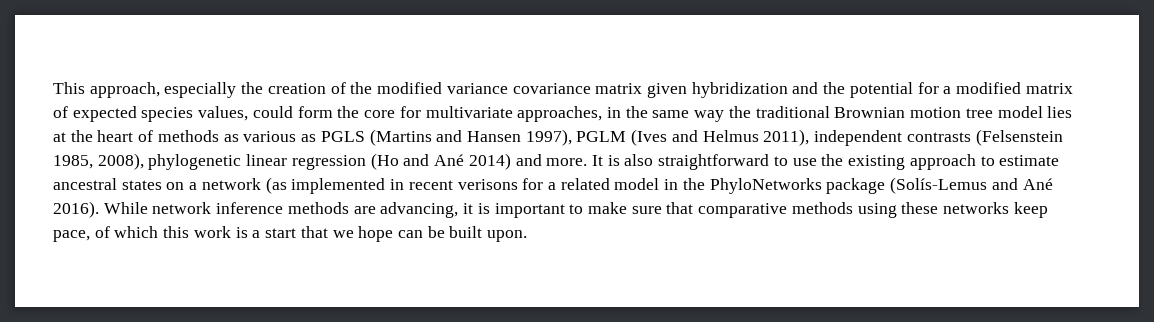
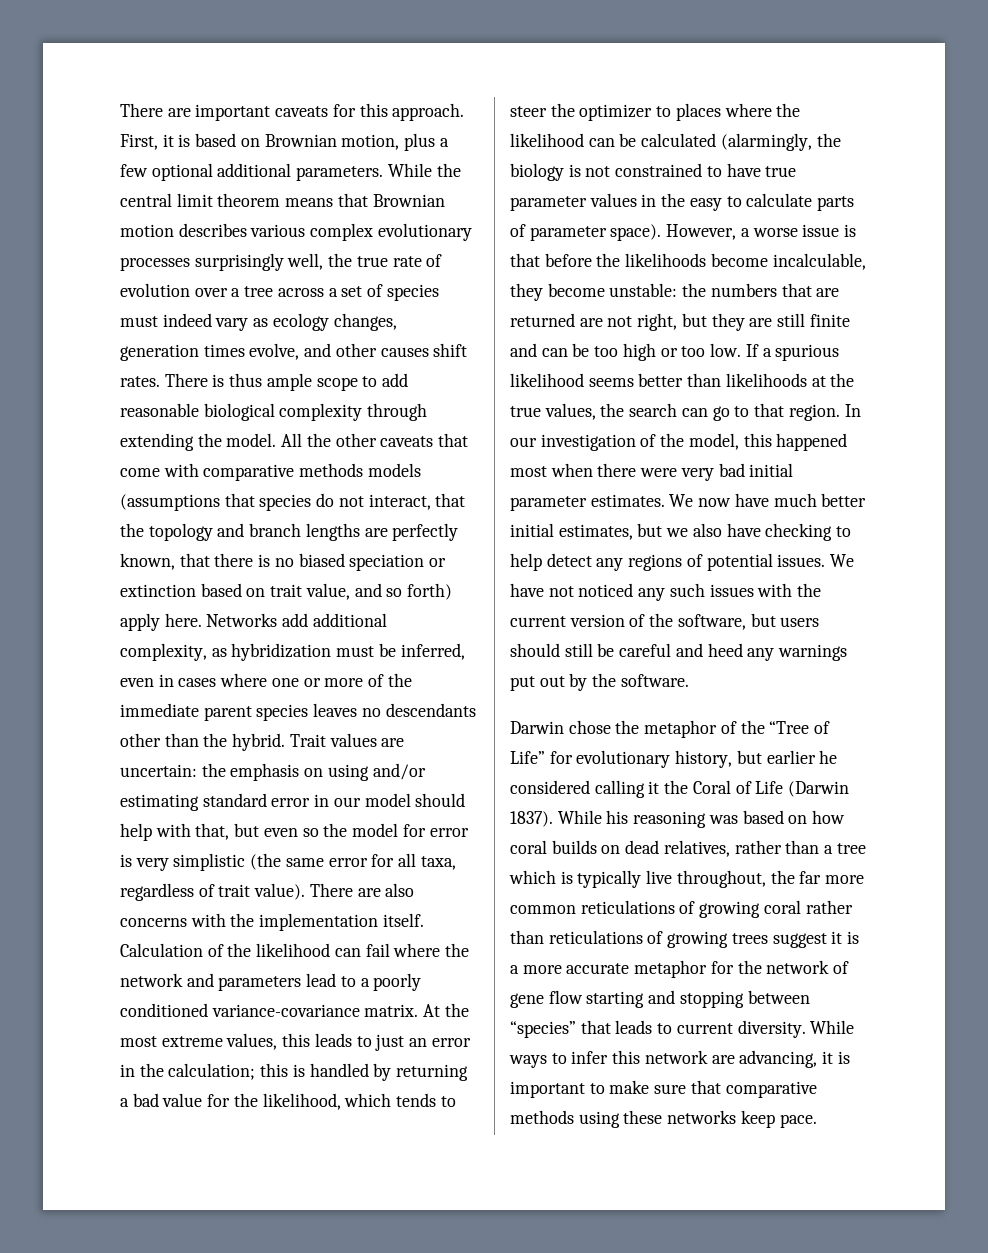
[53,82,1073,98] [53,106,1073,122] [53,129,1063,146] [53,153,1060,170] [53,177,1053,194] [53,201,349,218] This approach, especially the creation of the modified variance covariance matrix given hybridization and the potential for a modified matrix of expected species values, could form the core for multivariate approaches, in the same way the traditional Brownian motion tree model lies at the heart of methods as various as PGLS (Martins and Hansen 1997), PGLM (Ives and Helmus 2011), independent contrasts (Felsenstein 1985, 2008), phylogenetic linear regression (Ho and Ané 2014) and more. It is also straightforward to use the existing approach to estimate ancestral states on a network (as implemented in recent verisons for a related model in the PhyloNetworks package (Solís-Lemus and Ané 2016). While network inference methods -> [120,103,465,121] [120,133,449,151] [120,163,461,181] [120,193,445,207] [120,223,472,241] [120,253,443,271] [120,283,439,301] [120,313,397,331] [120,343,468,361] [120,373,409,391] [120,403,428,421] [120,433,469,451] [120,463,421,481] [120,493,466,511] [120,523,459,541] [120,553,447,571] [120,583,453,600] [120,613,387,631] [120,643,465,661] [120,673,412,687] [120,703,476,721] [120,733,405,751] [120,763,426,781] [120,793,466,811] [120,823,469,841] [120,853,456,871] [120,883,415,901] [120,913,424,931] [120,943,470,957] [120,973,422,991] [120,1003,469,1017] [120,1033,471,1051] [120,1063,469,1081] [120,1093,456,1110] [510,103,801,121] [510,133,841,151] [510,163,797,181] [510,193,855,211] [510,224,857,241] [510,253,866,270] [510,283,840,301] [510,313,850,331] [510,343,840,361] [510,373,855,387] [510,403,861,421] [510,433,848,451] [510,463,794,481] [510,493,867,511] [510,523,852,541] [510,553,855,571] [510,583,822,601] [510,613,820,630] [510,643,848,661] [510,673,689,691] [510,720,831,738] [510,750,838,768] [510,780,850,798] [510,810,846,828] [510,840,866,857] [509,870,865,888] [510,900,853,918] [510,930,860,948] [510,960,850,978] [510,990,810,1008] [510,1020,855,1038] [509,1050,708,1068] There are important caveats for this approach. First, it is based on Brownian motion, plus a few optional additional parameters. While the central limit theorem means that Brownian motion describes various complex evolutionary processes surprisingly well, the true rate of evolution over a tree across a set of species must indeed vary as ecology changes, generation times evolve, and other causes shift rates. There is thus ample scope to add reasonable biological complexity through extending the model. All the other caveats that come with comparative methods models (assumptions that species do not interact, that the topology and branch lengths are perfectly known, that there is no biased speciation or extinction based on trait value, and so forth) apply here. Networks add additional complexity, as hybridization must be inferred, even in cases where one or more of the immediate parent species leaves no descendants other than the hybrid. Trait values are uncertain: the emphasis on using and/or estimating standard error in our model should help with that, but even so the model for error is very simplistic (the same error for all taxa, regardless of trait value). There are also concerns with the implementation itself. Calculation of the likelihood can fail where the network and parameters lead to a poorly conditioned variance-covariance matrix. At the most extreme values, this leads to just an error in the calculation; this is handled by returning a bad value for the likelihood, which tends to steer the optimizer to places where the likelihood can be calculated (alarmingly, the biology is not constrained to have true parameter values in the easy to calculate parts of parameter space). However, a worse issue is that before the likelihoods become incalculable, they become unstable: the numbers that are returned are not right, but they are still finite and can be too high or too low. If a spurious likelihood seems better than likelihoods at the true values, the search can go to that region. In our investigation of the model, this happened most when there were very bad initial parameter estimates. We now have much better initial estimates, but we also have checking to help detect any regions of potential issues. We have not noticed any such issues with the current version of the software, but users should still be careful and heed any warnings put out by the software. // Darwin chose the metaphor of the “Tree of Life” for evolutionary history, but earlier he considered calling it the Coral of Life (Darwin 1837). While his reasoning was based on how coral builds on dead relatives, rather than a tree which is typically live throughout, the far more common reticulations of growing coral rather than reticulations of growing trees suggest it is a more accurate metaphor for the network of gene flow starting and stopping between “species” that leads to current diversity. While ways to infer this network
[53,226,528,242] pace, of which this work is a start that we hope can be built upon. -> [779,1114,817,1128] pace.

